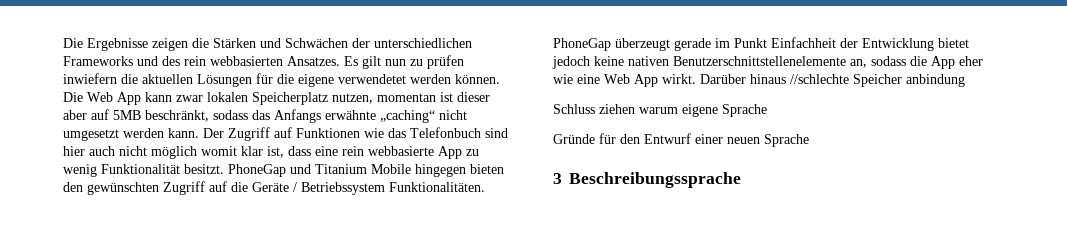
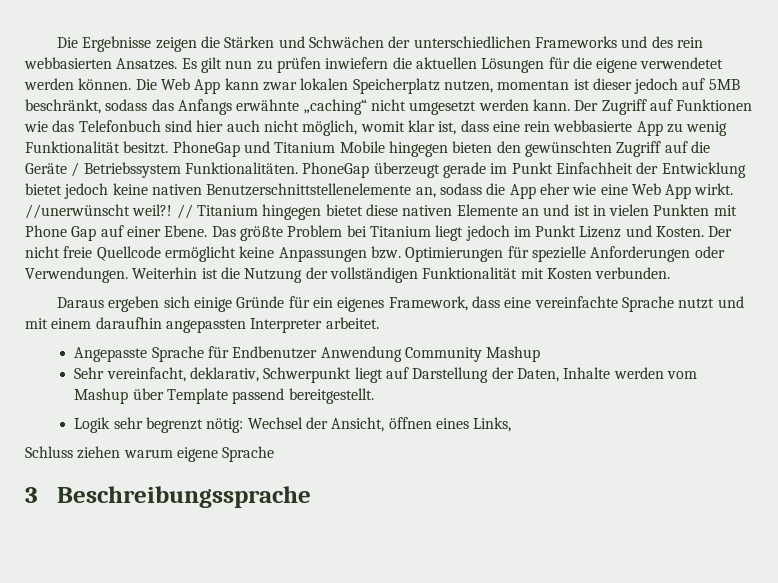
[63,110,87,120] aber -> [634,78,679,94] jedoch
[151,146,197,159] möglich -> [302,120,358,136] möglich,
[700,74,965,87] Darüber hinaus //schlechte Speicher anbindung -> [25,204,737,220] [25,225,733,241] [25,246,725,262] [25,267,671,283] [57,296,744,312] [25,317,379,333] [74,346,541,362] [74,367,697,383] [74,388,374,404] [74,417,512,433] //unerwünscht weil?! // Titanium hingegen bietet diese nativen Elemente an und ist in vielen Punkten mit Phone Gap auf einer Ebene. Das größte Problem bei Titanium liegt jedoch im Punkt Lizenz und Kosten. Der nicht freie Quellcode ermöglicht keine Anpassungen bzw. Optimierungen für spezielle Anforderungen oder Verwendungen. Weiterhin ist die Nutzung der vollständigen Funktionalität mit Kosten verbunden. // Daraus ergeben sich einige Gründe für ein eigenes Framework, dass eine vereinfachte Sprache nutzt und mit einem daraufhin angepassten Interpreter arbeitet. // Angepasste Sprache für Endbenutzer Anwendung Community Mashup // Sehr vereinfacht, deklarativ, Schwerpunkt liegt auf Darstellung der Daten, Inhalte werden vom Mashup über Template passend bereitgestellt. // Logik sehr begrenzt nötig: Wechsel der Ansicht, öffnen eines Links,
[553,133,809,147] // Gründe für den Entwurf einer neuen Sprache -> (275, 454) none

